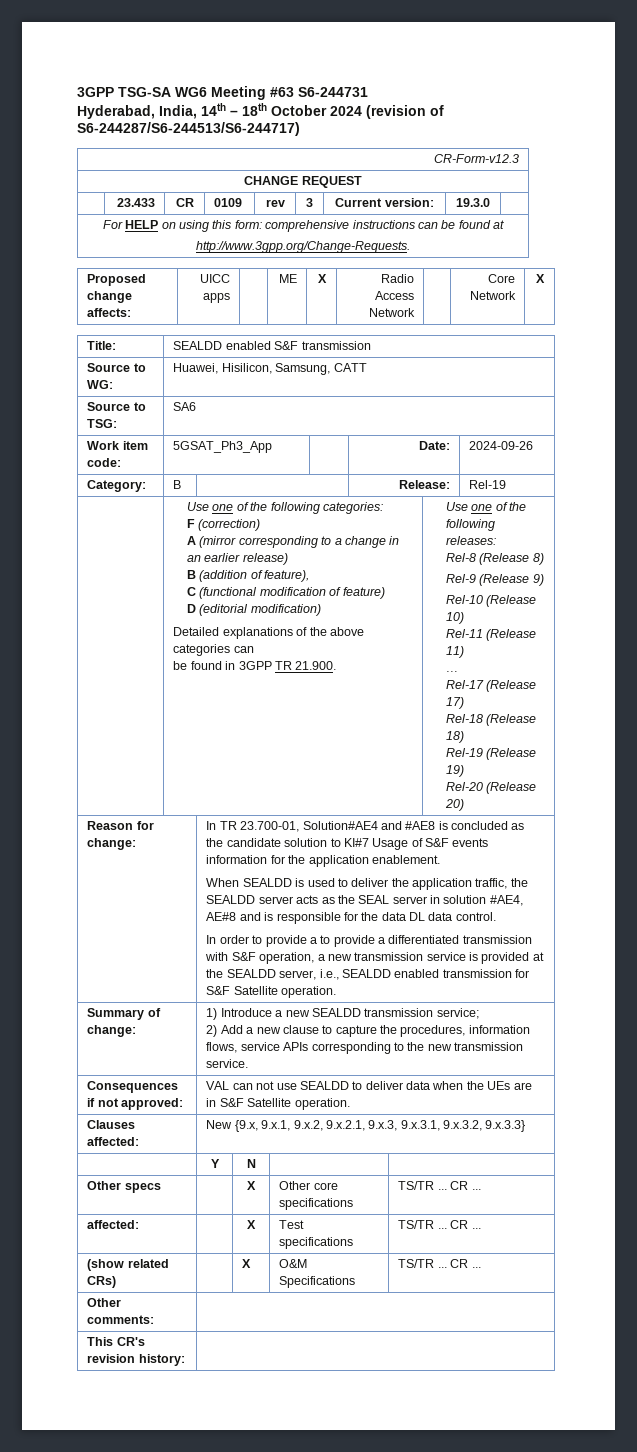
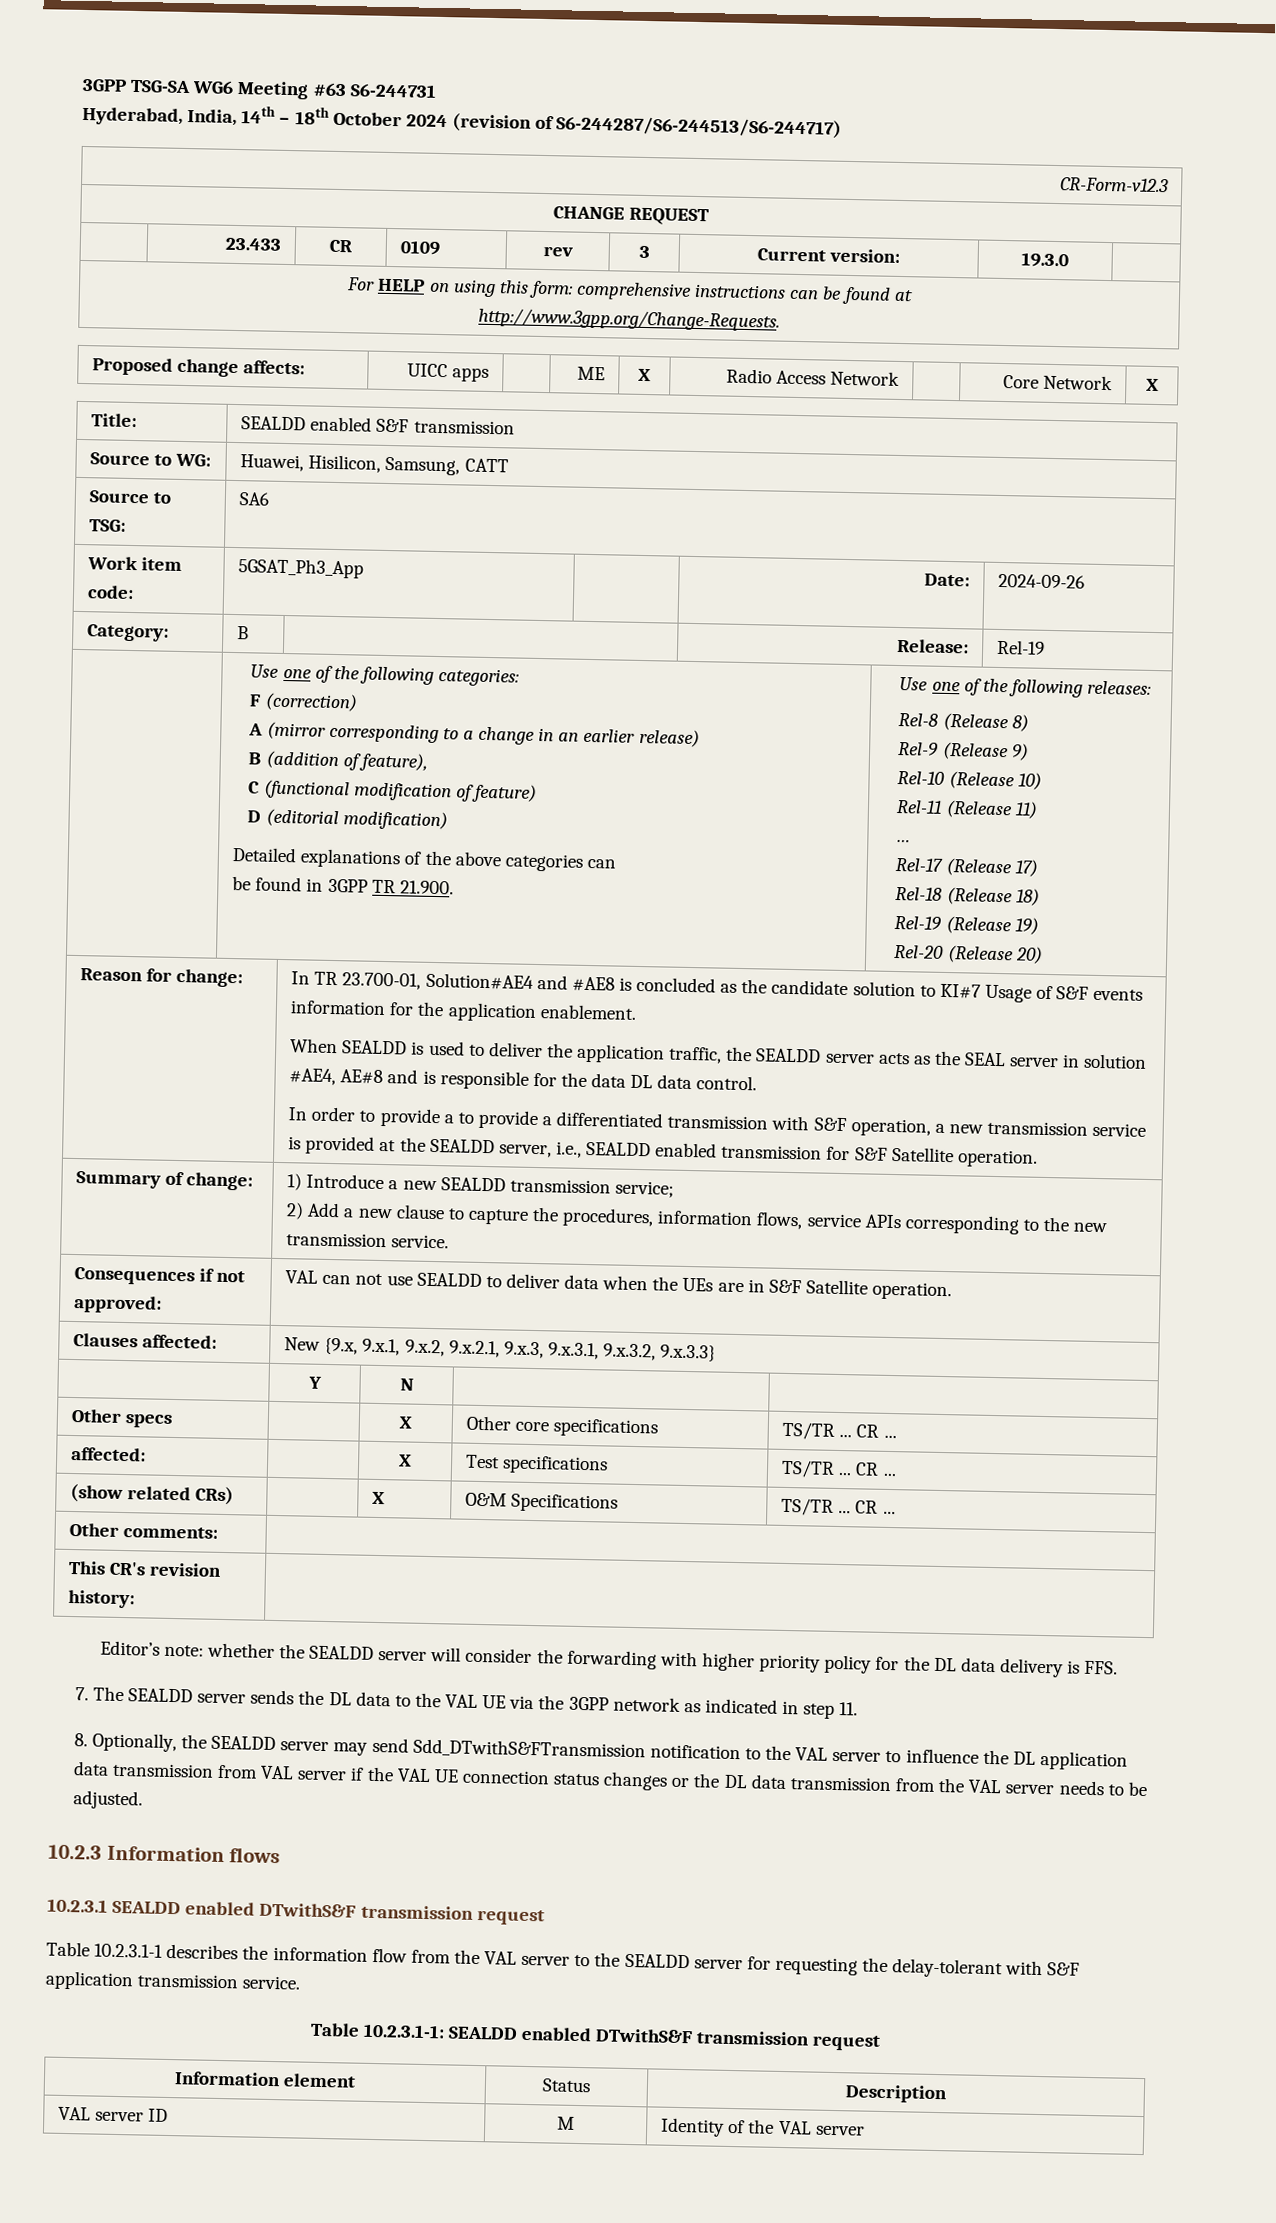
(185, 1360) none -> [99,1640,1119,1678] [74,1686,859,1719] [73,1732,1128,1771] [72,1761,1147,1797] [72,1790,143,1810] [48,1844,281,1864] [47,1898,545,1926] [46,1941,1081,1979] [45,1970,302,1991] [309,2022,881,2051] [173,2071,357,2088] [542,2078,591,2093] [845,2084,949,2104] [58,2106,169,2123] [557,2116,575,2130] [660,2117,865,2137] // Editor’s note: whether the SEALDD server will consider the forwarding with higher priority policy for the DL data delivery is FFS. // 7. The SEALDD server sends the DL data to the VAL UE via the 3GPP network as indicated in step 11. // 8. Optionally, the SEALDD server may send Sdd_DTwithS&FTransmission notification to the VAL server to influence the DL application data transmission from VAL server if the VAL UE connection status changes or the DL data transmission from the VAL server needs to be adjusted. // 10.2.3 Information flows // 10.2.3.1 SEALDD enabled DTwithS&F transmission request // Table 10.2.3.1-1 describes the information flow from the VAL server to the SEALDD server for requesting the delay-tolerant with S&F application transmission service. // Table 10.2.3.1-1: SEALDD enabled DTwithS&F transmission request // Information element | Status | Description // VAL server ID | M | Identity of the VAL server

